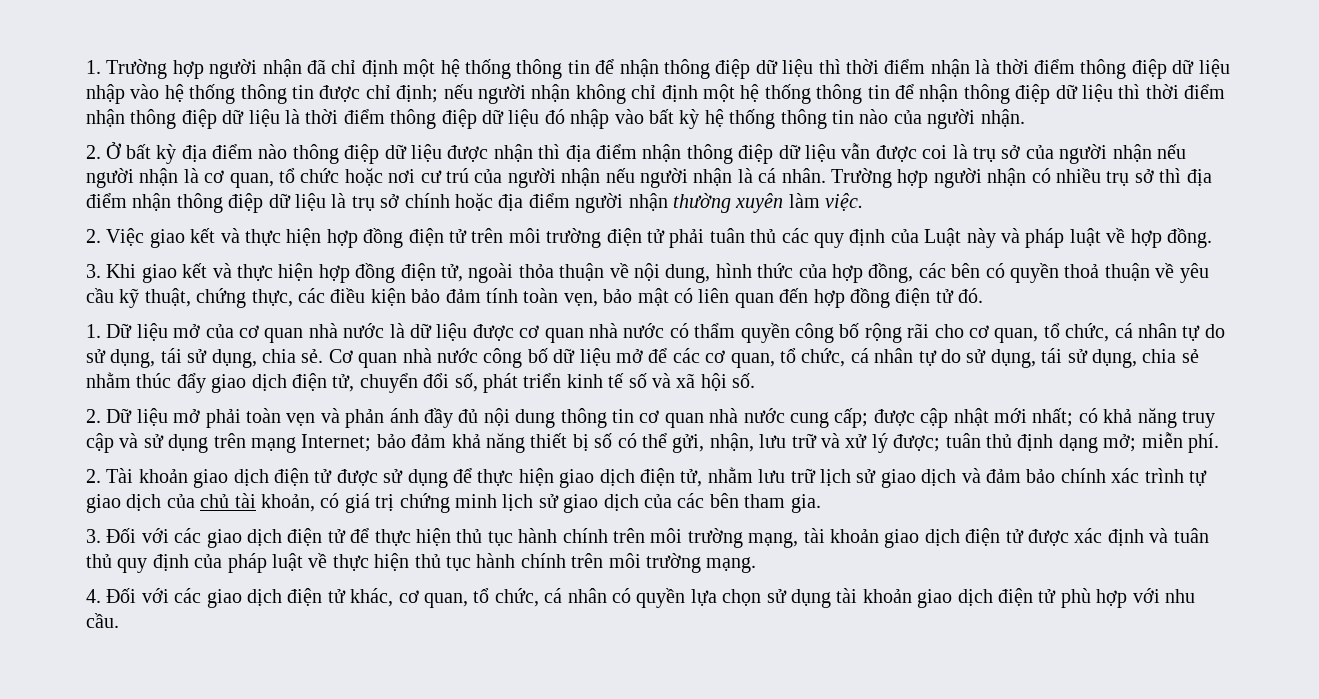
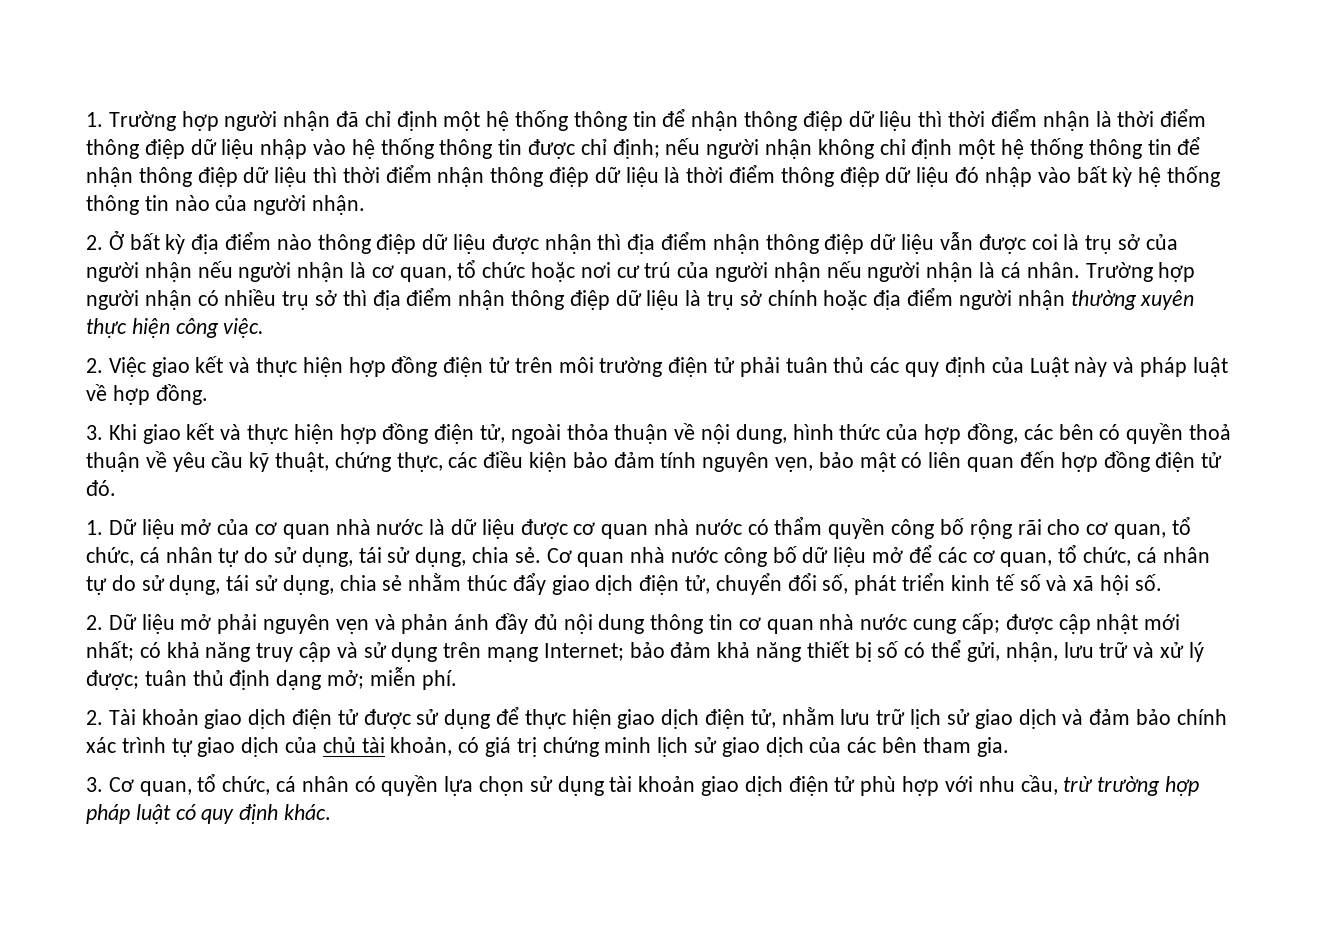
[788,193,820,208] làm -> [86,318,219,338] thực hiện công
[523,288,559,303] toàn -> [702,452,770,472] nguyên
[246,408,281,423] toàn -> [263,614,331,634] nguyên
[106,528,1209,548] [86,553,757,573] [86,588,419,608] Đối với các giao dịch điện tử để thực hiện thủ tục hành chính trên môi trường mạng, tài khoản giao dịch điện tử được xác định và tuân thủ quy định của pháp luật về thực hiện thủ tục hành chính trên môi trường mạng. // 4. Đối với các giao dịch điện tử khác, cơ -> [108,777,134,792] Cơ
[86,613,119,628] cầu. -> [1020,775,1199,796] [86,804,332,824] cầu, trừ trường hợp pháp luật có quy định khác.

